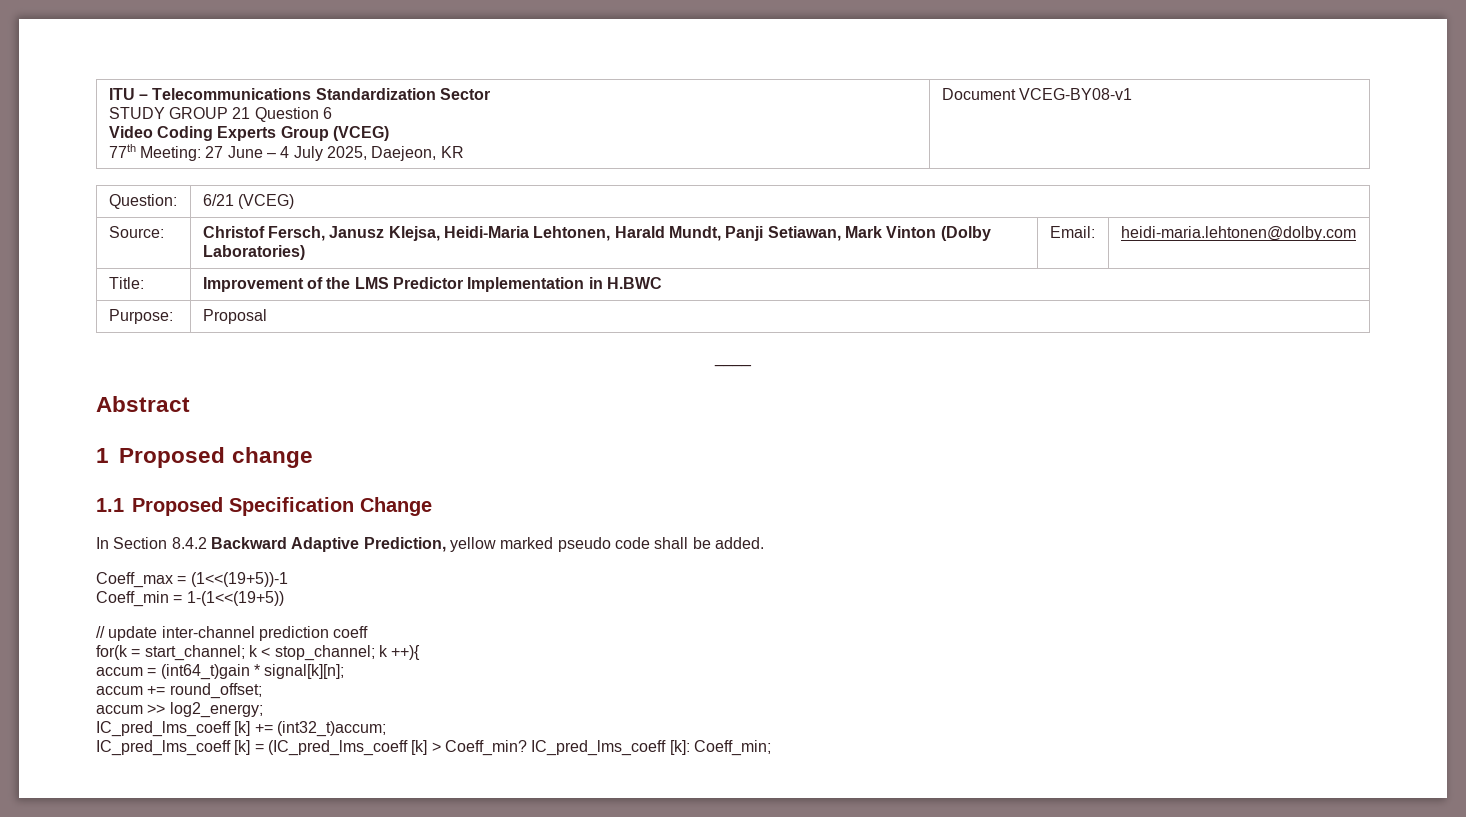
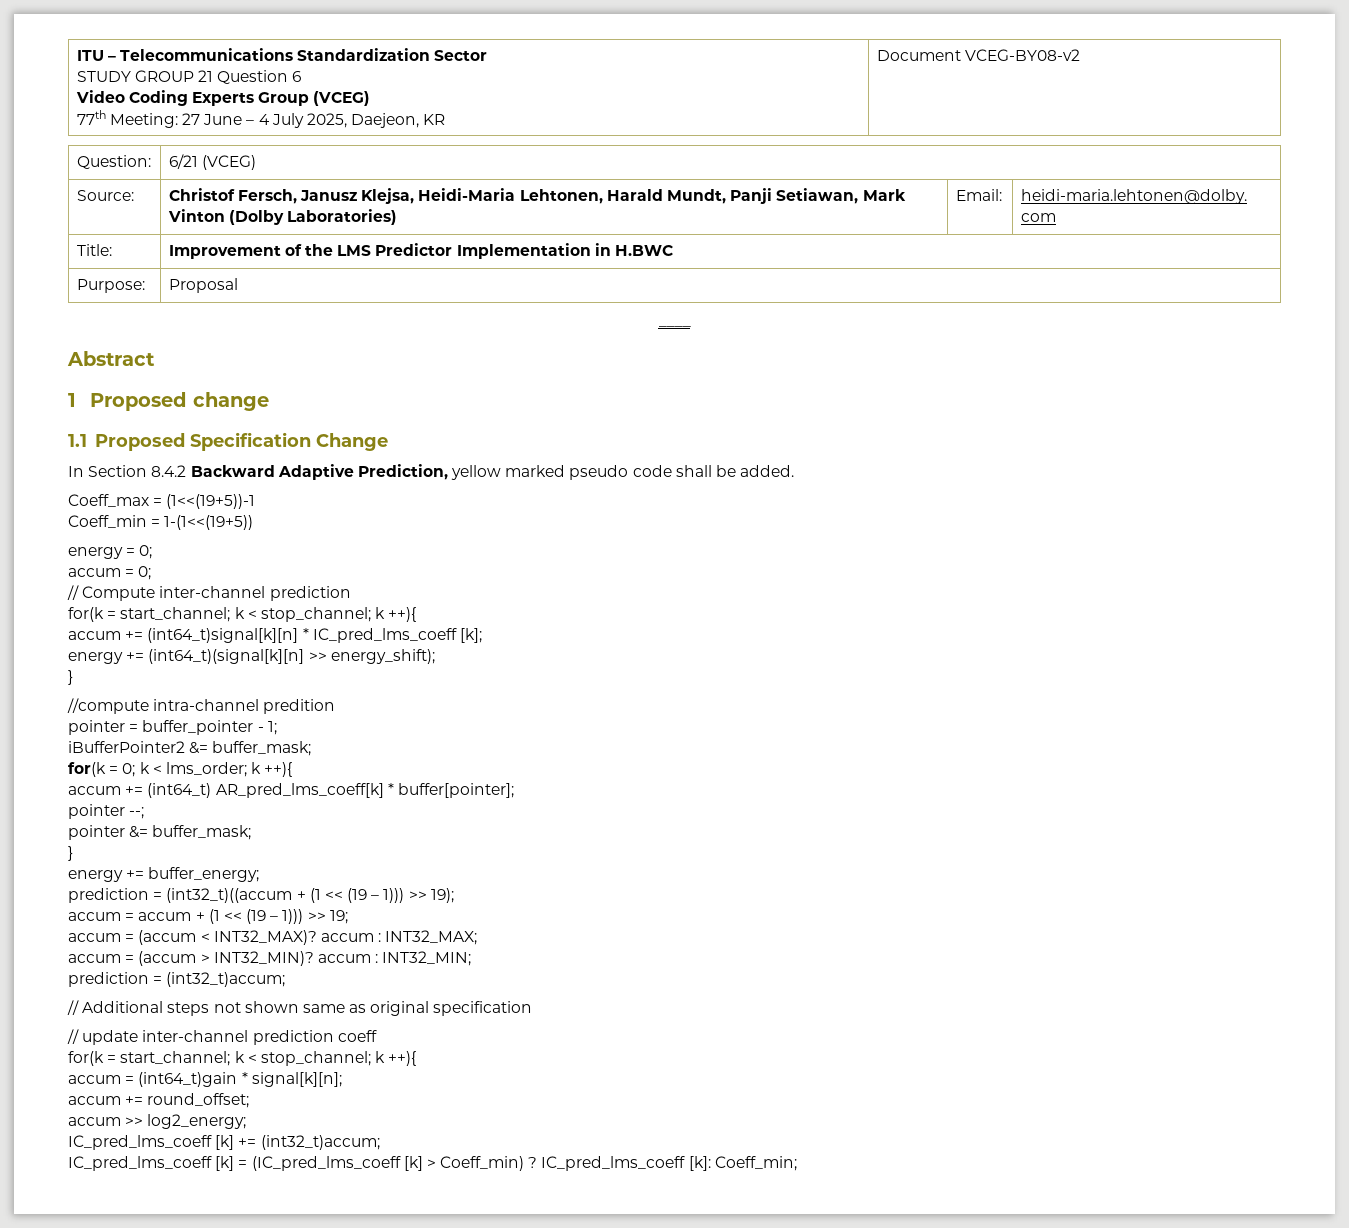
[1019,88,1133,100] VCEG-BY08-v1 -> [964,49,1080,61] VCEG-BY08-v2
(284, 598) none -> [68,545,153,559] [68,566,152,580] [67,585,351,601] [68,607,417,622] [68,628,482,643] [68,649,435,664] [68,670,73,685] [67,698,336,714] [68,720,277,735] [68,741,312,756] [68,762,293,777] [68,783,514,798] [68,804,145,819] [68,825,252,840] [68,846,73,861] [68,867,260,882] [68,888,454,903] [68,909,348,924] [68,930,478,945] [68,951,472,966] [68,972,286,987] [67,1000,533,1016] // energy = 0; // accum = 0; // // Compute inter-channel prediction // for(k = start_channel; k < stop_channel; k ++){ // accum += (int64_t)signal[k][n] * IC_pred_lms_coeff [k]; // energy += (int64_t)(signal[k][n] >> energy_shift); // } // //compute intra-channel predition // pointer = buffer_pointer - 1; // iBufferPointer2 &= buffer_mask; // for(k = 0; k < lms_order; k ++){ // accum += (int64_t) AR_pred_lms_coeff[k] * buffer[pointer]; // pointer --; // pointer &= buffer_mask; // } // energy += buffer_energy; // prediction = (int32_t)((accum + (1 << (19 – 1))) >> 19); // accum = accum + (1 << (19 – 1))) >> 19; // accum = (accum < INT32_MAX)? accum : INT32_MAX; // accum = (accum > INT32_MIN)? accum : INT32_MIN; // prediction = (int32_t)accum; // // Additional steps not shown same as original specification
[444,740,527,756] Coeff_min? -> [440,1156,538,1171] Coeff_min) ?

